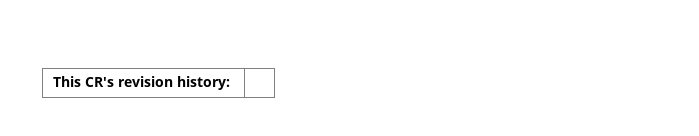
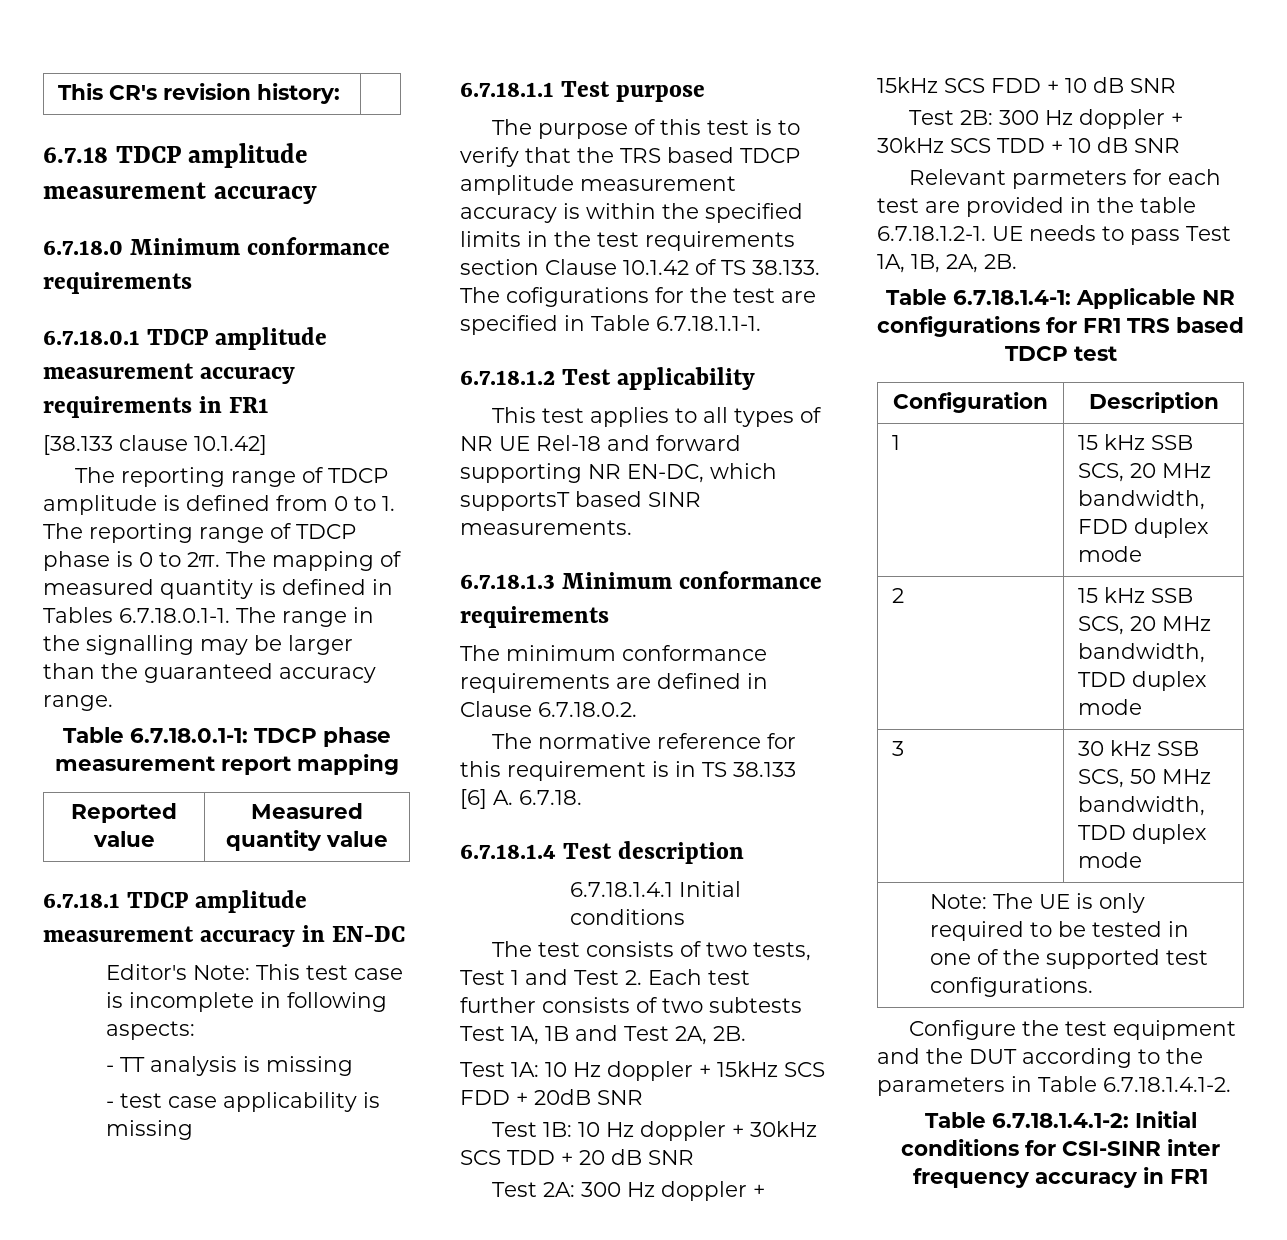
(231, 83) none -> [43,143,309,168] [43,182,317,204] [43,237,391,255] [43,272,192,294] [43,327,328,350] [43,363,296,384] [43,396,270,418] [43,435,267,455] [75,467,389,487] [43,495,395,515] [43,523,356,543] [43,551,402,571] [43,579,393,599] [43,607,374,627] [43,635,353,655] [43,663,376,683] [43,695,113,711] [62,727,391,747] [54,754,399,775] [71,803,177,823] [92,831,155,847] [251,803,363,819] [226,830,388,851] [43,890,308,913] [43,925,406,947] [106,964,404,980] [106,992,388,1012] [106,1021,196,1040] [106,1056,354,1076] [106,1092,381,1112] [106,1120,194,1140] [460,81,706,102] [492,119,801,139] [460,147,800,167] [460,175,736,195] [460,203,803,223] [460,231,795,251] [460,259,820,275] [460,287,816,307] [460,315,761,335] [460,367,756,390] [492,407,823,427] [460,435,741,451] [460,463,777,483] [460,491,701,511] [460,520,632,535] [460,571,823,589] [460,606,609,628] [460,645,767,661] [460,673,768,693] [460,701,637,717] [492,733,797,749] [460,761,796,781] [460,789,582,809] [460,841,745,864] [570,881,742,897] [570,909,686,925] [492,941,812,961] [460,969,750,985] [460,997,802,1013] [460,1025,746,1045] [460,1061,825,1081] [460,1089,643,1105] [492,1121,818,1141] [460,1149,694,1165] [492,1181,766,1201] [877,77,1176,93] [909,109,1184,129] [877,137,1180,153] [909,169,1222,189] [877,197,1196,217] [877,225,1231,245] [877,254,1017,273] [886,288,1235,309] [877,316,1244,337] [1004,346,1117,361] [893,392,1048,413] [1088,392,1219,413] [891,435,900,450] [1077,434,1193,450] [1077,463,1211,482] [1077,490,1205,510] [1077,518,1209,538] [1077,546,1142,562] [891,588,904,603] [1077,587,1193,603] [1077,616,1211,635] [1077,643,1205,663] [1077,671,1207,691] [1077,699,1142,715] [891,741,904,756] [1077,740,1199,756] [1077,769,1211,788] [1077,796,1205,816] [1077,824,1207,844] [1077,852,1142,868] [929,893,1145,913] [929,921,1189,941] [929,949,1208,969] [929,977,1093,997] [909,1020,1237,1040] [877,1048,1203,1068] [877,1076,1231,1096] [924,1111,1197,1128] [901,1139,1220,1156] [913,1167,1208,1188] // 6.7.18 TDCP amplitude measurement accuracy // 6.7.18.0 Minimum conformance requirements // 6.7.18.0.1 TDCP amplitude measurement accuracy requirements in FR1 // [38.133 clause 10.1.42] // The reporting range of TDCP amplitude is defined from 0 to 1. The reporting range of TDCP phase is 0 to 2π. The mapping of measured quantity is defined in Tables 6.7.18.0.1-1. The range in the signalling may be larger than the guaranteed accuracy range. // Table 6.7.18.0.1-1: TDCP phase measurement report mapping // Reported value | Measured quantity value // 6.7.18.1 TDCP amplitude measurement accuracy in EN-DC // Editor's Note: This test case is incomplete in following aspects: // - TT analysis is missing // - test case applicability is missing // 6.7.18.1.1 Test purpose // The purpose of this test is to verify that the TRS based TDCP amplitude measurement accuracy is within the specified limits in the test requirements section Clause 10.1.42 of TS 38.133. The cofigurations for the test are specified in Table 6.7.18.1.1-1. // 6.7.18.1.2 Test applicability // This test applies to all types of NR UE Rel-18 and forward supporting NR EN-DC, which supportsT based SINR measurements. // 6.7.18.1.3 Minimum conformance requirements // The minimum conformance requirements are defined in Clause 6.7.18.0.2. // The normative reference for this requirement is in TS 38.133 [6] A. 6.7.18. // 6.7.18.1.4 Test description // 6.7.18.1.4.1 Initial conditions // The test consists of two tests, Test 1 and Test 2. Each test further consists of two subtests Test 1A, 1B and Test 2A, 2B. // Test 1A: 10 Hz doppler + 15kHz SCS FDD + 20dB SNR // Test 1B: 10 Hz doppler + 30kHz SCS TDD + 20 dB SNR // Test 2A: 300 Hz doppler + 15kHz SCS FDD + 10 dB SNR // Test 2B: 300 Hz doppler + 30kHz SCS TDD + 10 dB SNR // Relevant parmeters for each test are provided in the table 6.7.18.1.2-1. UE needs to pass Test 1A, 1B, 2A, 2B. // Table 6.7.18.1.4-1: Applicable NR configurations for FR1 TRS based TDCP test // Configuration | Description // 1 | 15 kHz SSB SCS, 20 MHz bandwidth, FDD duplex mode // 2 | 15 kHz SSB SCS, 20 MHz bandwidth, TDD duplex mode // 3 | 30 kHz SSB SCS, 50 MHz bandwidth, TDD duplex mode // Note: The UE is only required to be tested in one of the supported test configurations. // Configure the test equipment and the DUT according to the parameters in Table 6.7.18.1.4.1-2. // Table 6.7.18.1.4.1-2: Initial conditions for CSI-SINR inter frequency accuracy in FR1

